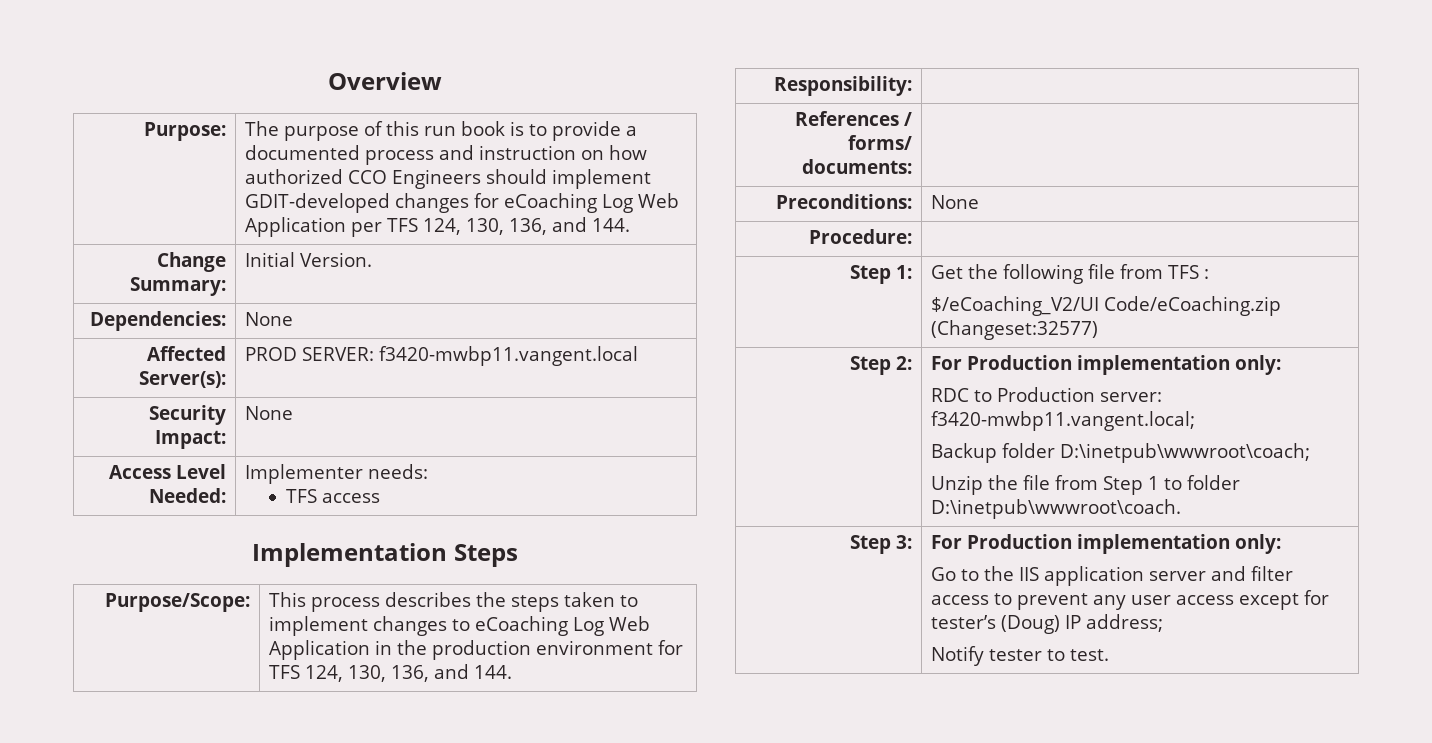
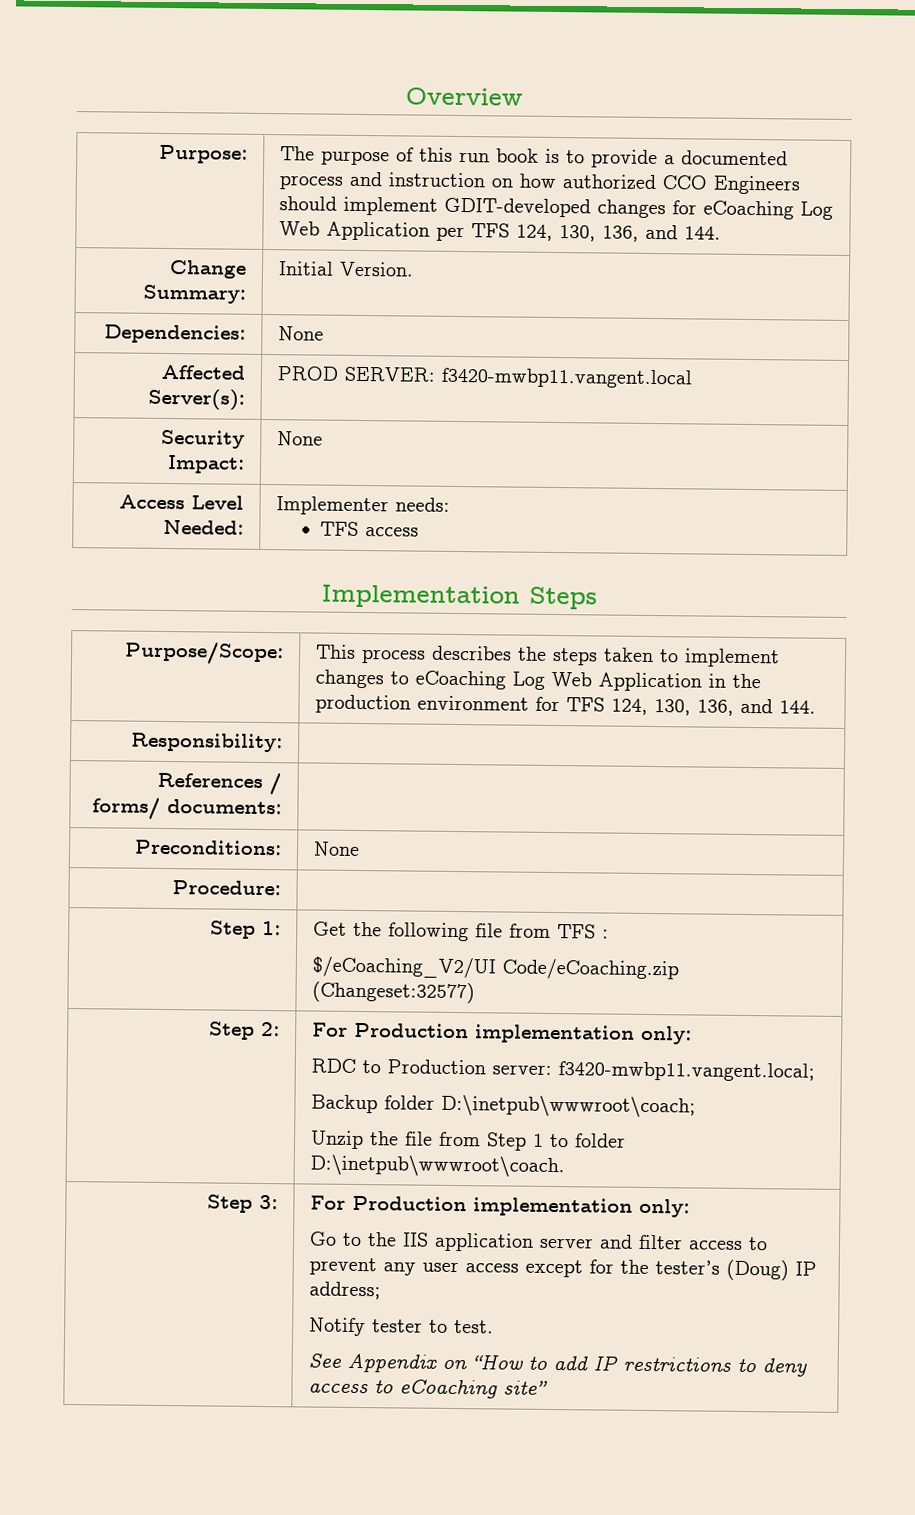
(1329, 597) none -> [619,1259,649,1274] the
(1109, 655) none -> [307,1353,808,1377] [307,1379,548,1399] // See Appendix on “How to add IP restrictions to deny access to eCoaching site”

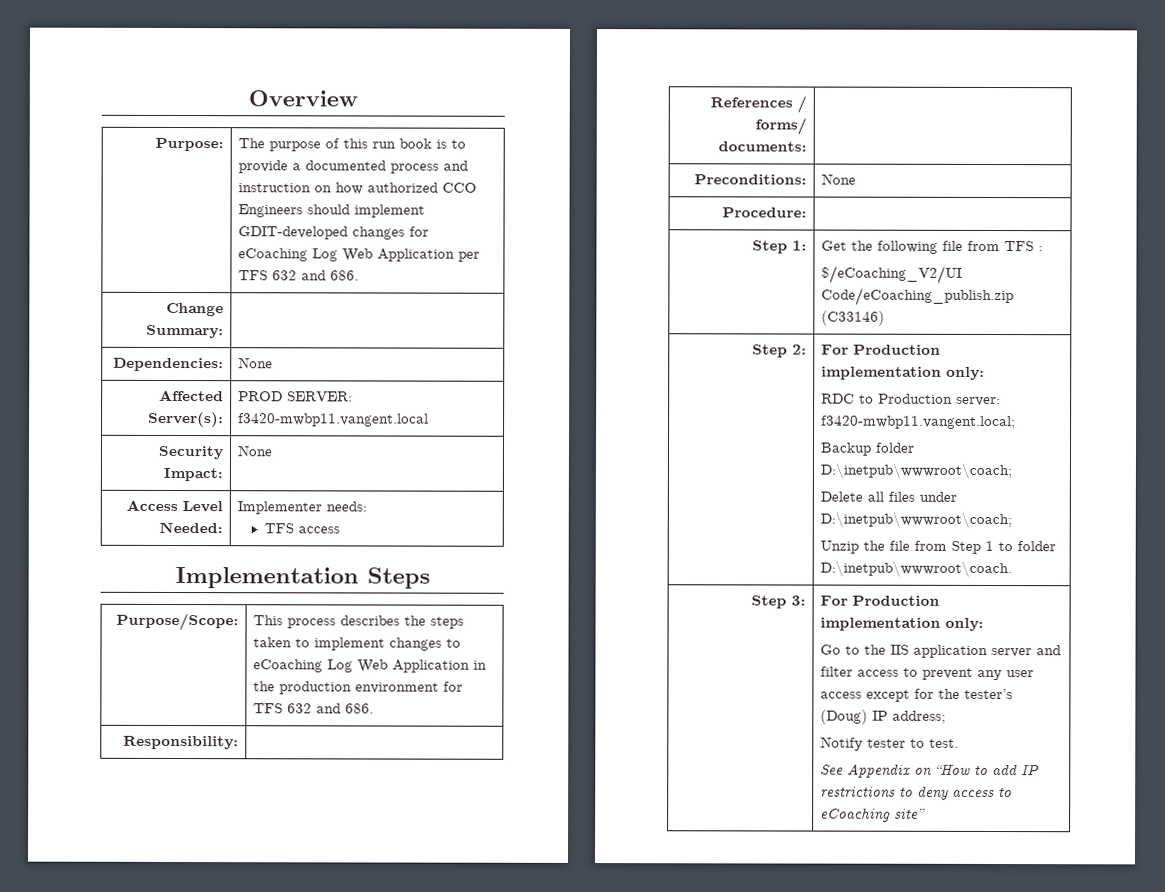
[515,224,721,242] 124, 130, 136, and 144. -> [272,270,360,281] 632 and 686.
[277,261,414,277] Initial Version. -> (224, 331) none
[610,698,816,716] 124, 130, 136, and 144. -> [287,703,375,714] 632 and 686.
[501,958,679,981] [311,981,475,1004] Code/eCoaching.zip (Changeset:32577) -> [821,287,1015,307] [821,310,886,326] Code/eCoaching_publish.zip (C33146)
(696, 1106) none -> [820,491,958,502] [820,511,1013,529] // Delete all files under D:\inetpub\wwwroot\coach;

